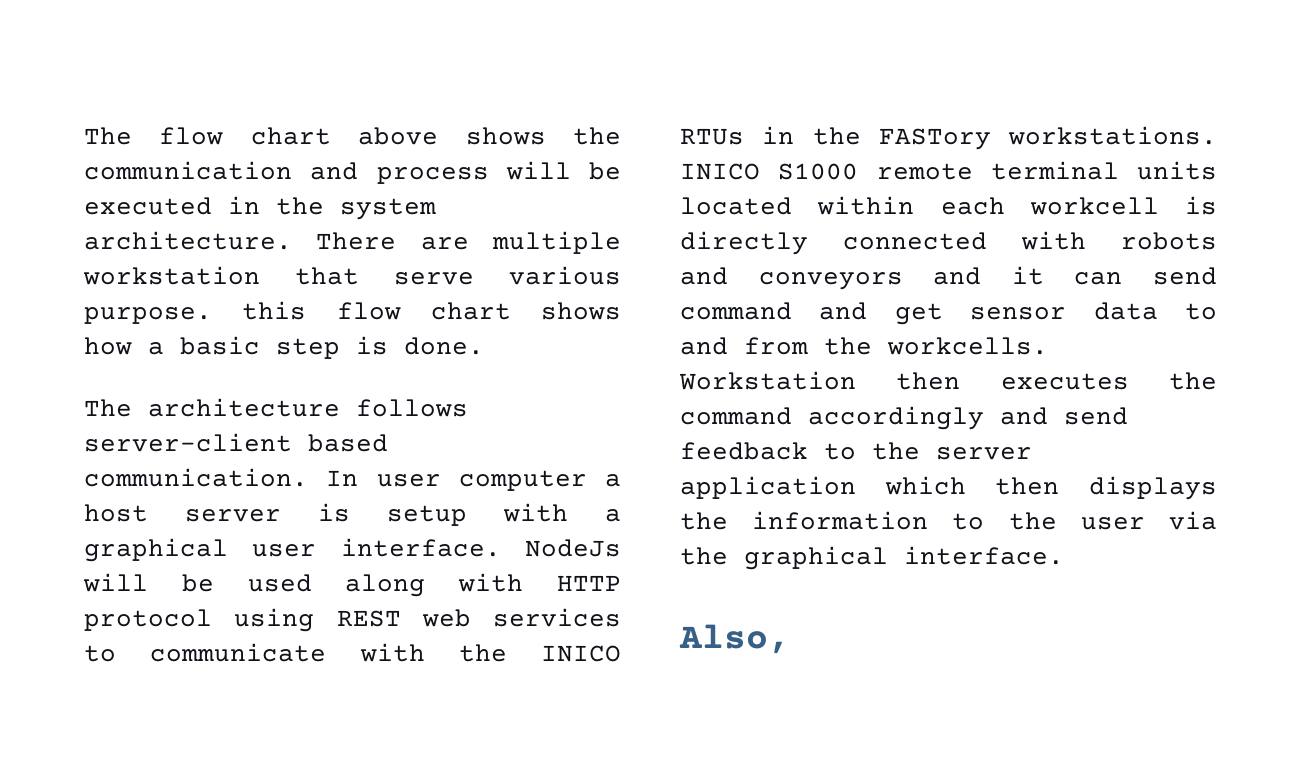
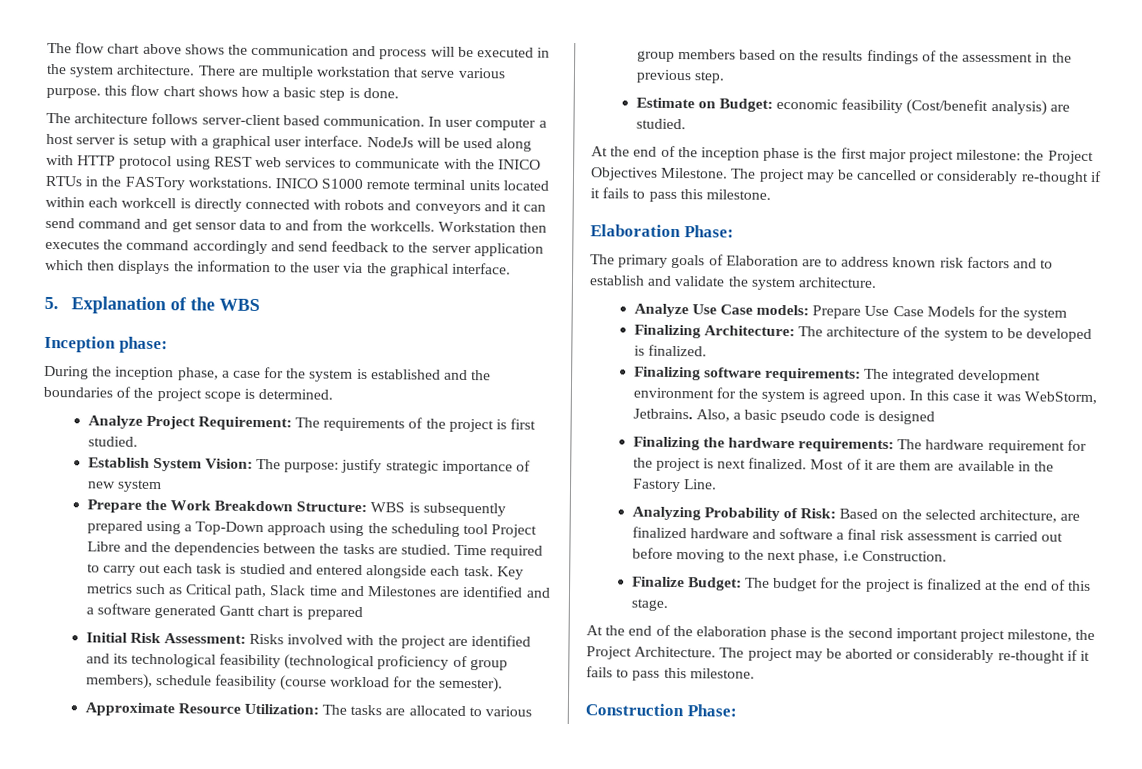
[679,624,790,654] Also, -> [44,296,261,315] [44,335,168,354] [44,365,492,382] [43,386,334,402] [87,415,537,433] [87,436,138,447] [87,457,531,475] [86,479,162,493] [86,499,506,517] [86,520,538,538] [86,541,544,559] [86,563,524,580] [85,583,551,599] [85,603,363,621] [85,632,532,649] [85,653,508,671] [85,673,503,693] [84,702,532,717] [636,49,1072,65] [635,69,725,84] [635,97,1070,116] [635,118,686,130] [591,145,1094,165] [590,167,1102,185] [590,187,771,203] [590,224,734,238] [590,254,1054,269] [589,275,877,291] [633,303,1068,321] [633,324,1093,343] [633,344,707,357] [633,366,1042,384] [632,387,1097,405] [632,408,935,425] [632,436,1087,454] [632,457,1054,472] [631,478,717,493] [631,506,1081,523] [631,526,1064,542] [631,547,947,564] [631,576,1091,593] [630,598,668,611] [586,624,1096,643] [586,646,1091,664] [586,666,755,681] [585,703,737,717] 5. Explanation of the WBS // Inception phase: // During the inception phase, a case for the system is established and the boundaries of the project scope is determined. // Analyze Project Requirement: The requirements of the project is first studied. // Establish System Vision: The purpose: justify strategic importance of new system // Prepare the Work Breakdown Structure: WBS is subsequently prepared using a Top-Down approach using the scheduling tool Project Libre and the dependencies between the tasks are studied. Time required to carry out each task is studied and entered alongside each task. Key metrics such as Critical path, Slack time and Milestones are identified and a software generated Gantt chart is prepared // Initial Risk Assessment: Risks involved with the project are identified and its technological feasibility (technological proficiency of group members), schedule feasibility (course workload for the semester). // Approximate Resource Utilization: The tasks are allocated to various group members based on the results findings of the assessment in the previous step. // Estimate on Budget: economic feasibility (Cost/benefit analysis) are studied. // At the end of the inception phase is the first major project milestone: the Project Objectives Milestone. The project may be cancelled or considerably re-thought if it fails to pass this milestone. // Elaboration Phase: // The primary goals of Elaboration are to address known risk factors and to establish and validate the system architecture. // Analyze Use Case models: Prepare Use Case Models for the system // Finalizing Architecture: The architecture of the system to be developed is finalized. // Finalizing software requirements: The integrated development environment for the system is agreed upon. In this case it was WebStorm, Jetbrains. Also, a basic pseudo code is designed // Finalizing the hardware requirements: The hardware requirement for the project is next finalized. Most of it are them are available in the Fastory Line. // Analyzing Probability of Risk: Based on the selected architecture, are finalized hardware and software a final risk assessment is carried out before moving to the next phase, i.e Construction. // Finalize Budget: The budget for the project is finalized at the end of this stage. // At the end of the elaboration phase is the second important project milestone, the Project Architecture. The project may be aborted or considerably re-thought if it fails to pass this milestone. // Construction Phase:

